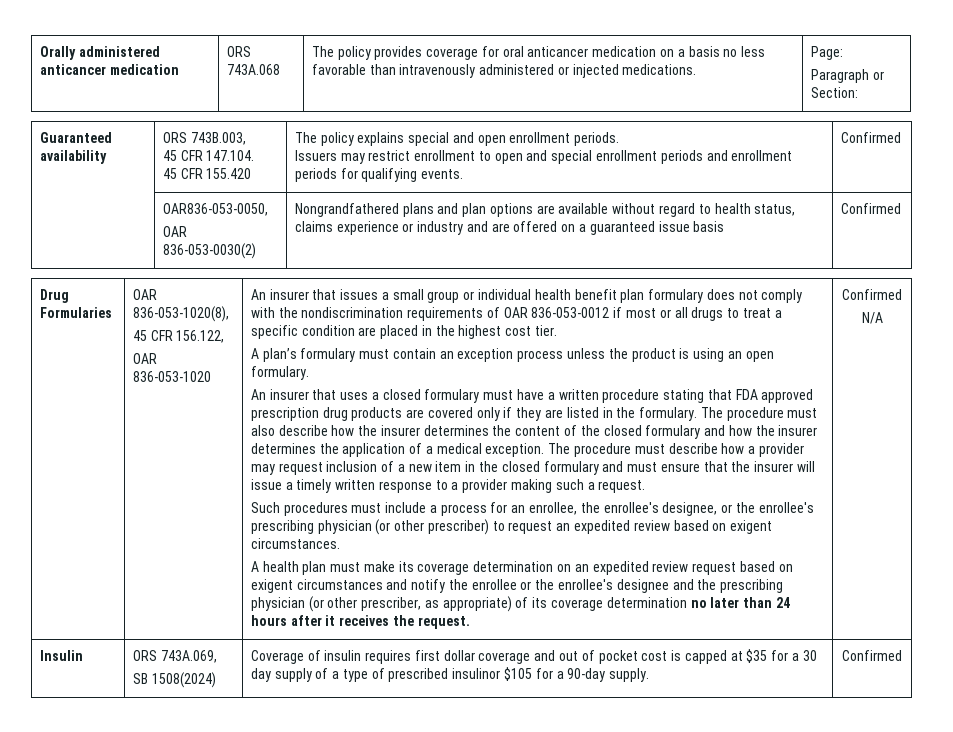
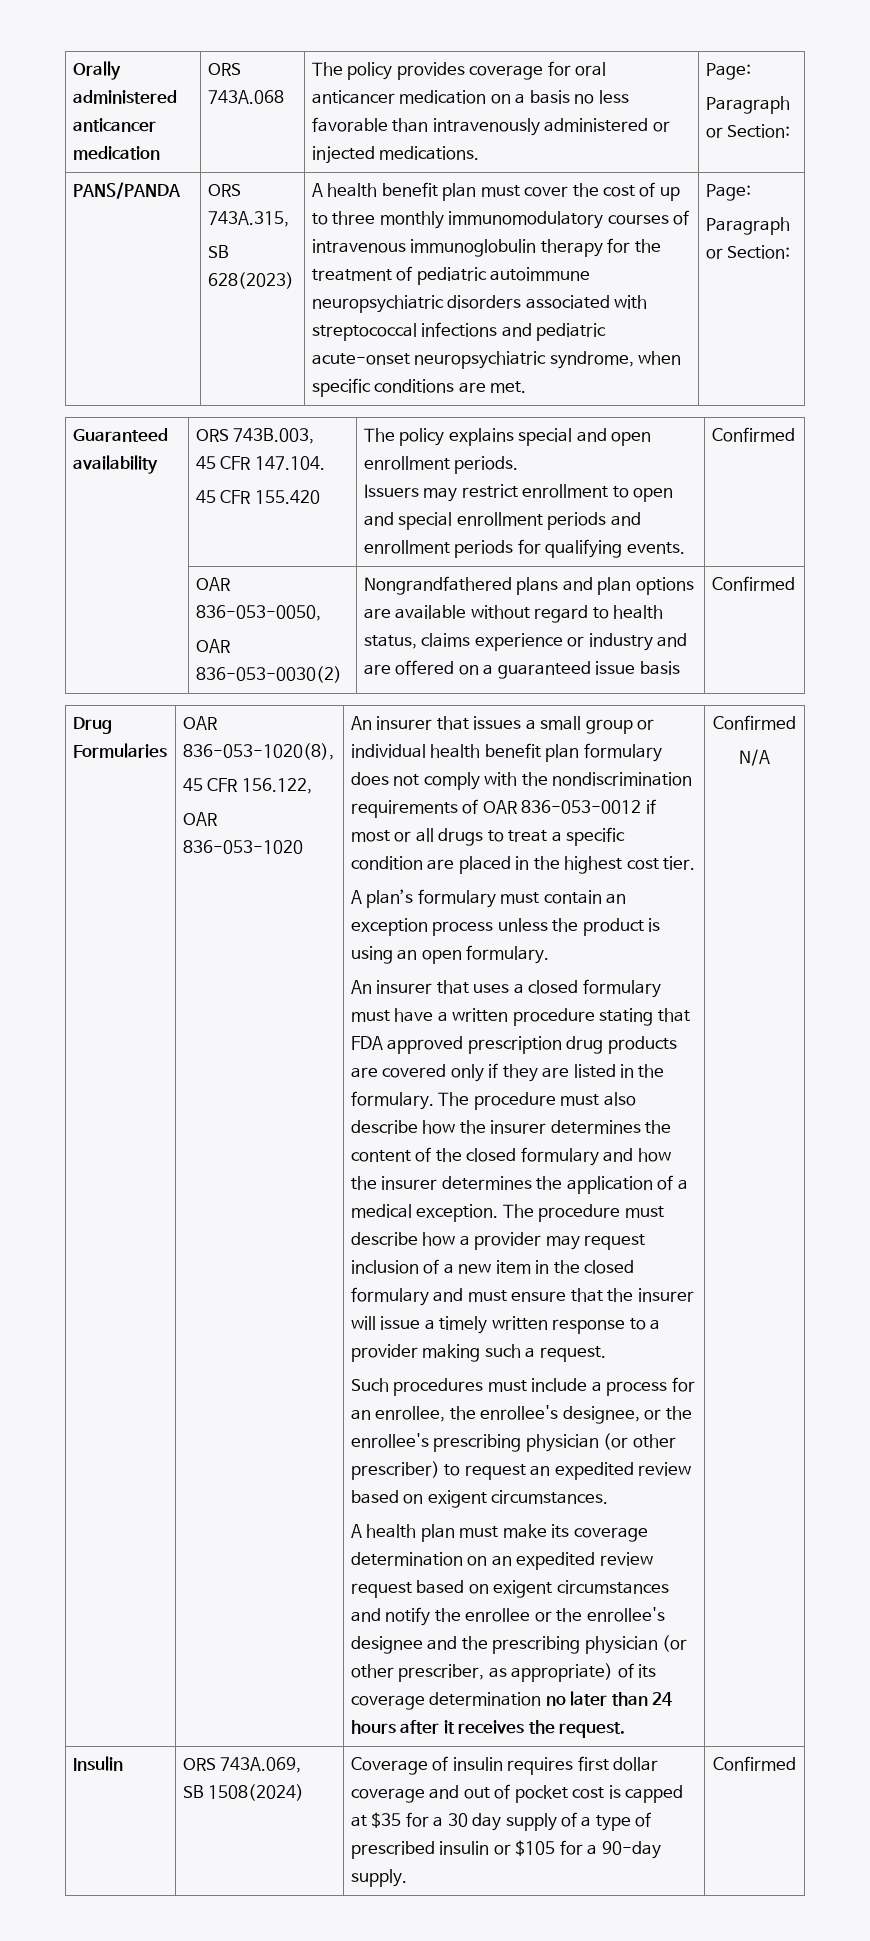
(858, 92) none -> [72,182,180,199] [207,184,241,197] [207,211,289,227] [207,245,229,258] [207,272,294,289] [311,182,680,201] [311,210,690,229] [311,238,661,257] [311,266,591,285] [311,295,648,313] [311,322,607,341] [311,351,682,369] [311,378,527,397] [705,184,751,201] [705,217,790,235] [705,245,791,259] // PANS/PANDA | ORS 743A.315, // SB 628(2023) | A health benefit plan must cover the cost of up to three monthly immunomodulatory courses of intravenous immunoglobulin therapy for the treatment of pediatric autoimmune neuropsychiatric disorders associated with streptococcal infections and pediatric acute-onset neuropsychiatric syndrome, when specific conditions are met. | Page: // Paragraph or Section:
[162,203,268,216] OAR836-053-0050, -> [195,577,231,591] [195,605,321,621] OAR 836-053-0050,
[452,668,501,679] insulinor -> [439,1841,511,1855] insulin or

